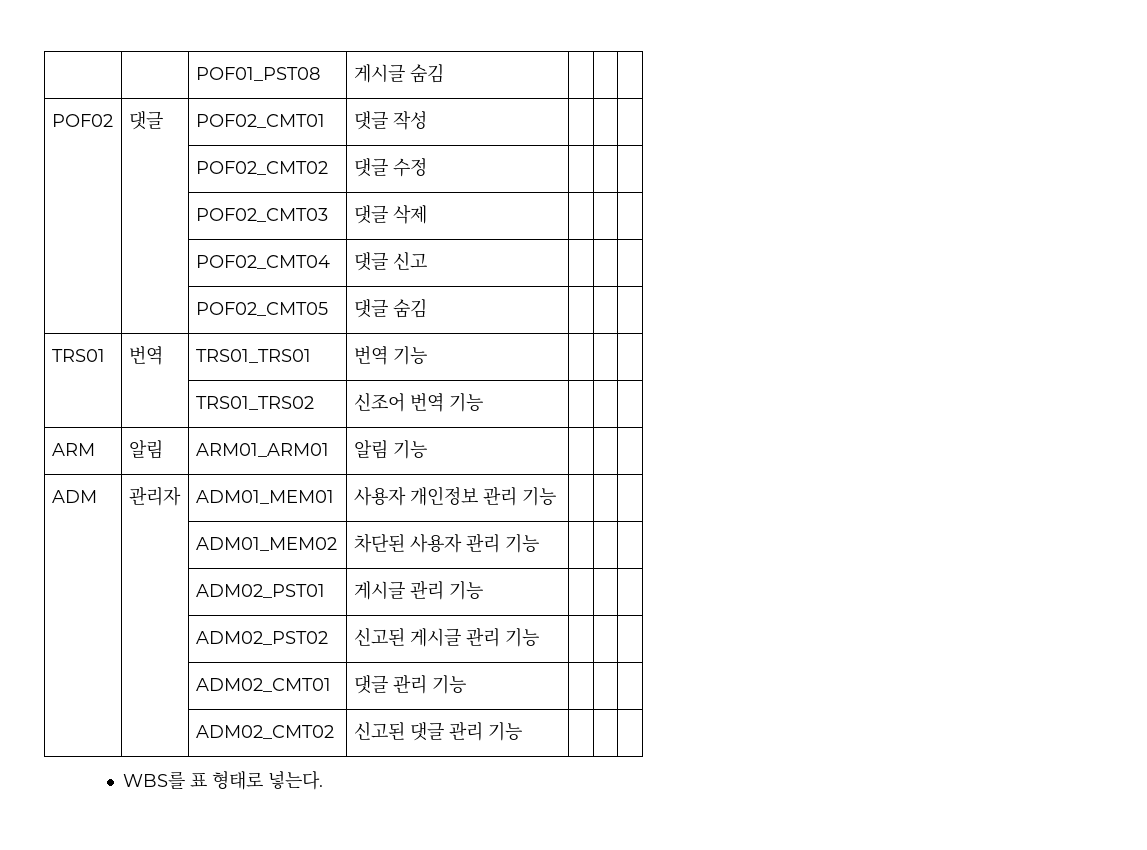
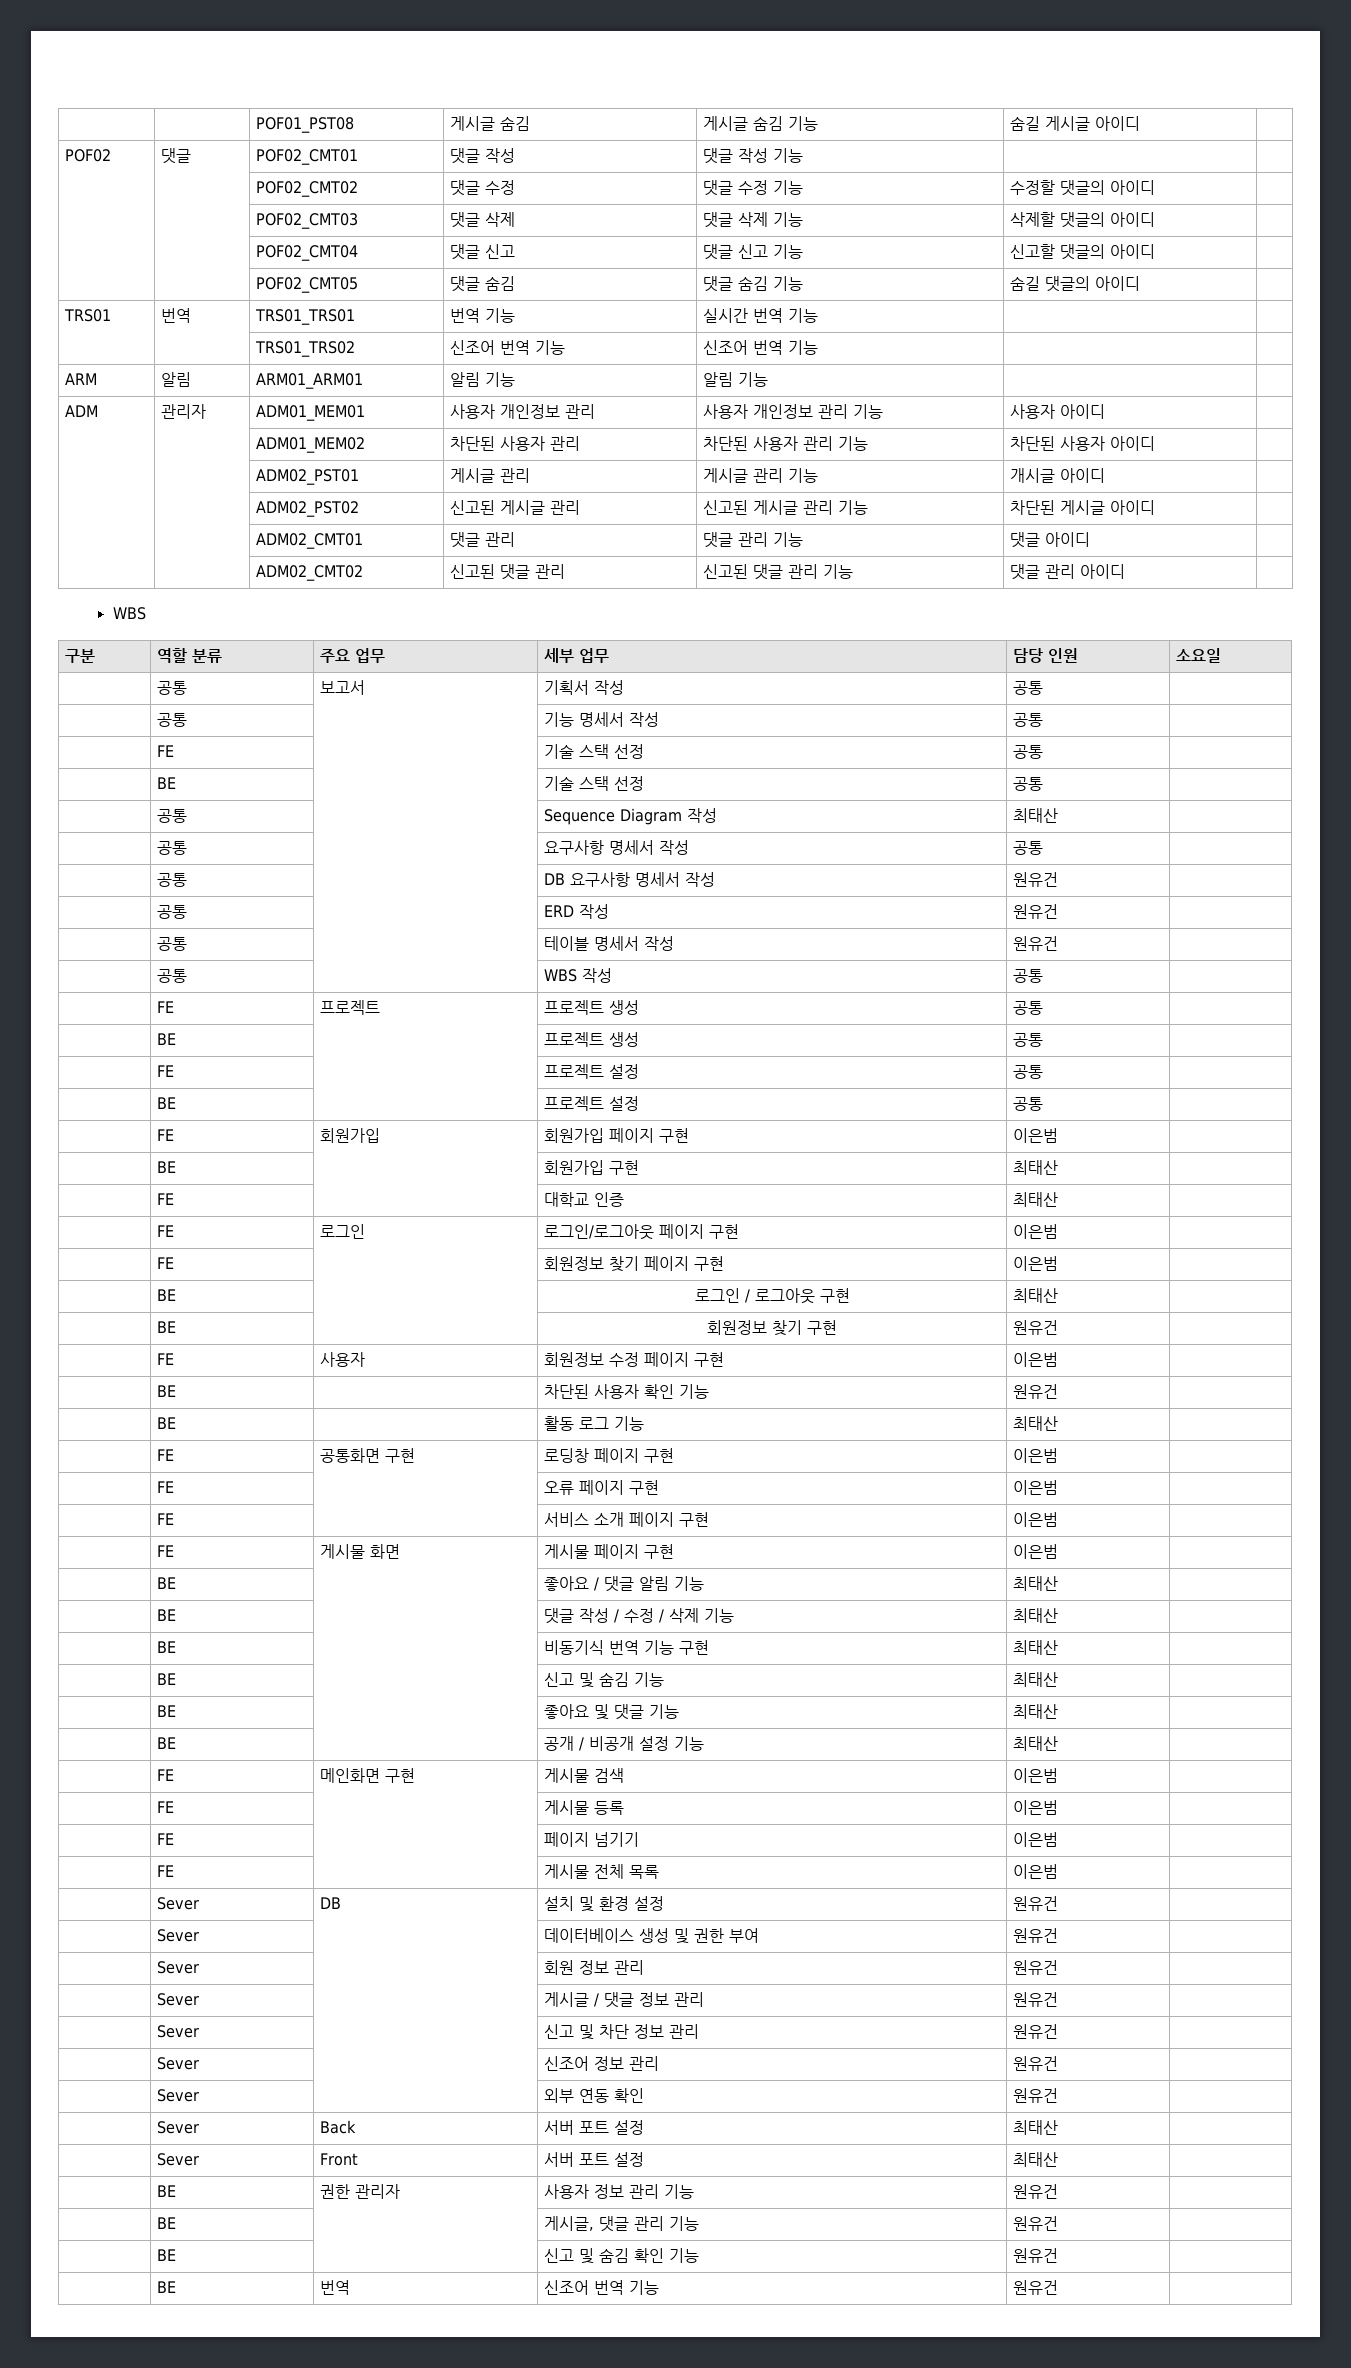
(444, 73) | -> [703,116,819,131] [1010,116,1141,131] 게시글 숨김 기능 | 숨길 게시글 아이디
(427, 120) none -> [703,148,804,164] 댓글 작성 기능
[195,208,328,222] [353,205,427,224] [195,255,330,269] [353,252,427,271] [195,302,328,316] [353,299,427,318] | | // | | POF02_CMT03 | 댓글 삭제 | | | // | | POF02_CMT04 | 댓글 신고 | | | // | | POF02_CMT05 | 댓글 숨김 | | -> [703,180,804,196] [1010,180,1156,196] [256,213,359,229] [450,212,516,228] [703,212,804,228] [1010,212,1156,228] [256,245,359,261] [450,244,516,260] [703,244,804,260] [1010,244,1156,260] [256,277,359,293] [450,276,516,292] [703,276,804,292] [1010,276,1141,292] 댓글 수정 기능 | 수정할 댓글의 아이디 | // | | POF02_CMT03 | 댓글 삭제 | 댓글 삭제 기능 | 삭제할 댓글의 아이디 | // | | POF02_CMT04 | 댓글 신고 | 댓글 신고 기능 | 신고할 댓글의 아이디 | // | | POF02_CMT05 | 댓글 숨김 | 댓글 숨김 기능 | 숨길 댓글의 아이디
(427, 355) none -> [703,308,819,323] 실시간 번역 기능
(483, 402) none -> [703,340,819,355] 신조어 번역 기능
(427, 449) none -> [703,372,769,387] 알림 기능
[521,487,556,506] 기능 | | -> [703,404,884,419] [1010,404,1106,419] | 사용자 개인정보 관리 기능 | 사용자 아이디
[504,534,539,553] 기능 | | -> [703,436,869,451] [1010,436,1156,451] | 차단된 사용자 관리 기능 | 차단된 사용자 아이디
[448,581,483,600] 기능 | | -> [703,468,819,483] [1010,468,1106,483] | 게시글 관리 기능 | 개시글 아이디
[504,628,539,647] 기능 | | -> [703,500,869,515] [1010,500,1156,515] | 신고된 게시글 관리 기능 | 차단된 게시글 아이디
[431,675,466,694] 기능 | | -> [703,532,804,548] [1010,532,1091,548] | 댓글 관리 기능 | 댓글 아이디
[487,722,522,741] [123,770,324,790] 기능 | | | // WBS를 표 형태로 넣는다. -> [703,564,854,580] [1010,564,1126,580] [112,607,146,620] [65,649,96,663] [157,648,223,663] [320,648,386,663] [544,648,610,663] [1013,648,1079,663] [1176,648,1222,663] [157,681,188,695] [320,680,366,695] [544,680,625,695] [1013,681,1044,695] [157,713,188,727] [544,712,660,727] [1013,713,1044,727] [157,745,175,757] [544,744,645,759] [1013,745,1044,759] [157,777,177,789] [544,776,645,791] [1013,777,1044,791] [157,809,188,823] [544,808,718,825] [1013,808,1059,823] [157,841,188,855] [544,840,690,855] [1013,841,1044,855] [157,873,188,887] [544,872,716,887] [1013,872,1059,887] [157,905,188,919] [544,904,610,919] [1013,904,1059,919] [157,937,188,951] [544,936,675,951] [1013,936,1059,951] [157,969,188,983] [544,968,613,983] [1013,969,1044,983] [157,1001,175,1013] [320,1000,381,1015] [544,1000,640,1015] [1013,1001,1044,1015] [157,1033,177,1045] [544,1032,640,1047] [1013,1033,1044,1047] [157,1065,175,1077] [544,1064,640,1079] [1013,1065,1044,1079] [157,1097,177,1109] [544,1096,640,1111] [1013,1097,1044,1111] [157,1129,175,1141] [320,1128,381,1143] [544,1128,690,1143] [1013,1128,1059,1143] [157,1161,177,1173] [544,1160,640,1175] [1013,1160,1059,1175] [157,1193,175,1205] [544,1192,625,1207] [1013,1192,1059,1207] [157,1225,175,1237] [320,1224,366,1239] [544,1224,740,1240] [1013,1224,1059,1239] [157,1257,175,1269] [544,1256,725,1272] [1013,1256,1059,1271] [157,1289,177,1301] [694,1288,850,1304] [1013,1288,1059,1303] [157,1321,177,1333] [707,1320,837,1336] [1013,1320,1059,1335] [157,1353,175,1365] [320,1352,366,1367] [544,1352,725,1367] [1013,1352,1059,1367] [157,1385,177,1397] [544,1384,710,1399] [1013,1384,1059,1399] [157,1417,177,1429] [544,1416,645,1431] [1013,1416,1059,1431] [157,1449,175,1461] [320,1448,416,1463] [544,1448,675,1463] [1013,1448,1059,1463] [157,1481,175,1493] [544,1480,660,1495] [1013,1480,1059,1495] [157,1513,175,1525] [544,1512,710,1527] [1013,1512,1059,1527] [157,1545,175,1557] [320,1544,401,1559] [544,1544,675,1559] [1013,1544,1059,1559] [157,1577,177,1589] [544,1576,705,1592] [1013,1576,1059,1591] [157,1609,177,1621] [544,1608,735,1624] [1013,1608,1059,1623] [157,1641,177,1653] [544,1640,710,1655] [1013,1640,1059,1655] [157,1673,177,1685] [544,1672,665,1688] [1013,1672,1059,1687] [157,1705,177,1717] [544,1704,680,1720] [1013,1704,1059,1719] [157,1737,177,1749] [544,1736,705,1751] [1013,1736,1059,1751] [157,1769,175,1781] [320,1768,416,1783] [544,1768,625,1783] [1013,1768,1059,1783] [157,1801,175,1813] [544,1800,625,1815] [1013,1800,1059,1815] [157,1833,175,1845] [544,1832,640,1847] [1013,1832,1059,1847] [157,1865,175,1877] [544,1864,660,1879] [1013,1864,1059,1879] [157,1897,200,1910] [320,1897,342,1909] [544,1896,665,1912] [1013,1896,1059,1911] [157,1929,200,1942] [544,1928,760,1944] [1013,1928,1059,1943] [157,1961,200,1974] [544,1960,645,1975] [1013,1960,1059,1975] [157,1993,200,2006] [544,1992,705,2008] [1013,1992,1059,2007] [157,2025,200,2038] [544,2024,700,2040] [1013,2024,1059,2039] [157,2057,200,2070] [544,2056,660,2071] [1013,2056,1059,2071] [157,2089,200,2102] [544,2088,645,2103] [1013,2088,1059,2103] [157,2121,200,2134] [320,2120,357,2134] [544,2120,645,2135] [1013,2120,1059,2135] [157,2153,200,2166] [320,2153,359,2166] [544,2152,645,2167] [1013,2152,1059,2167] [157,2185,177,2197] [320,2184,401,2199] [544,2184,695,2199] [1013,2184,1059,2199] [157,2217,177,2229] [544,2216,700,2232] [1013,2216,1059,2231] [157,2249,177,2261] [544,2248,700,2264] [1013,2248,1059,2263] [157,2281,177,2293] [320,2280,351,2295] [544,2280,660,2295] [1013,2280,1059,2295] | 신고된 댓글 관리 기능 | 댓글 관리 아이디 | // WBS // 구분 | 역할 분류 | 주요 업무 | 세부 업무 | 담당 인원 | 소요일 // | 공통 | 보고서 | 기획서 작성 | 공통 | // | 공통 | | 기능 명세서 작성 | 공통 | // | FE | | 기술 스택 선정 | 공통 | // | BE | | 기술 스택 선정 | 공통 | // | 공통 | | Sequence Diagram 작성 | 최태산 | // | 공통 | | 요구사항 명세서 작성 | 공통 | // | 공통 | | DB 요구사항 명세서 작성 | 원유건 | // | 공통 | | ERD 작성 | 원유건 | // | 공통 | | 테이블 명세서 작성 | 원유건 | // | 공통 | | WBS 작성 | 공통 | // | FE | 프로젝트 | 프로젝트 생성 | 공통 | // | BE | | 프로젝트 생성 | 공통 | // | FE | | 프로젝트 설정 | 공통 | // | BE | | 프로젝트 설정 | 공통 | // | FE | 회원가입 | 회원가입 페이지 구현 | 이은범 | // | BE | | 회원가입 구현 | 최태산 | // | FE | | 대학교 인증 | 최태산 | // | FE | 로그인 | 로그인/로그아웃 페이지 구현 | 이은범 | // | FE | | 회원정보 찾기 페이지 구현 | 이은범 | // | BE | | 로그인 / 로그아웃 구현 | 최태산 | // | BE | | 회원정보 찾기 구현 | 원유건 | // | FE | 사용자 | 회원정보 수정 페이지 구현 | 이은범 | // | BE | | 차단된 사용자 확인 기능 | 원유건 | // | BE | | 활동 로그 기능 | 최태산 | // | FE | 공통화면 구현 | 로딩창 페이지 구현 | 이은범 | // | FE | | 오류 페이지 구현 | 이은범 | // | FE | | 서비스 소개 페이지 구현 | 이은범 | // | FE | 게시물 화면 | 게시물 페이지 구현 | 이은범 | // | BE | | 좋아요 / 댓글 알림 기능 | 최태산 | // | BE | | 댓글 작성 / 수정 / 삭제 기능 | 최태산 | // | BE | | 비동기식 번역 기능 구현 | 최태산 | // | BE | | 신고 및 숨김 기능 | 최태산 | // | BE | | 좋아요 및 댓글 기능 | 최태산 | // | BE | | 공개 / 비공개 설정 기능 | 최태산 | // | FE | 메인화면 구현 | 게시물 검색 | 이은범 | // | FE | | 게시물 등록 | 이은범 | // | FE | | 페이지 넘기기 | 이은범 | // | FE | | 게시물 전체 목록 | 이은범 | // | Sever | DB | 설치 및 환경 설정 | 원유건 | // | Sever | | 데이터베이스 생성 및 권한 부여 | 원유건 | // | Sever | | 회원 정보 관리 | 원유건 | // | Sever | | 게시글 / 댓글 정보 관리 | 원유건 | // | Sever | | 신고 및 차단 정보 관리 | 원유건 | // | Sever | | 신조어 정보 관리 | 원유건 | // | Sever | | 외부 연동 확인 | 원유건 | // | Sever | Back | 서버 포트 설정 | 최태산 | // | Sever | Front | 서버 포트 설정 | 최태산 | // | BE | 권한 관리자 | 사용자 정보 관리 기능 | 원유건 | // | BE | | 게시글, 댓글 관리 기능 | 원유건 | // | BE | | 신고 및 숨김 확인 기능 | 원유건 | // | BE | 번역 | 신조어 번역 기능 | 원유건 |

